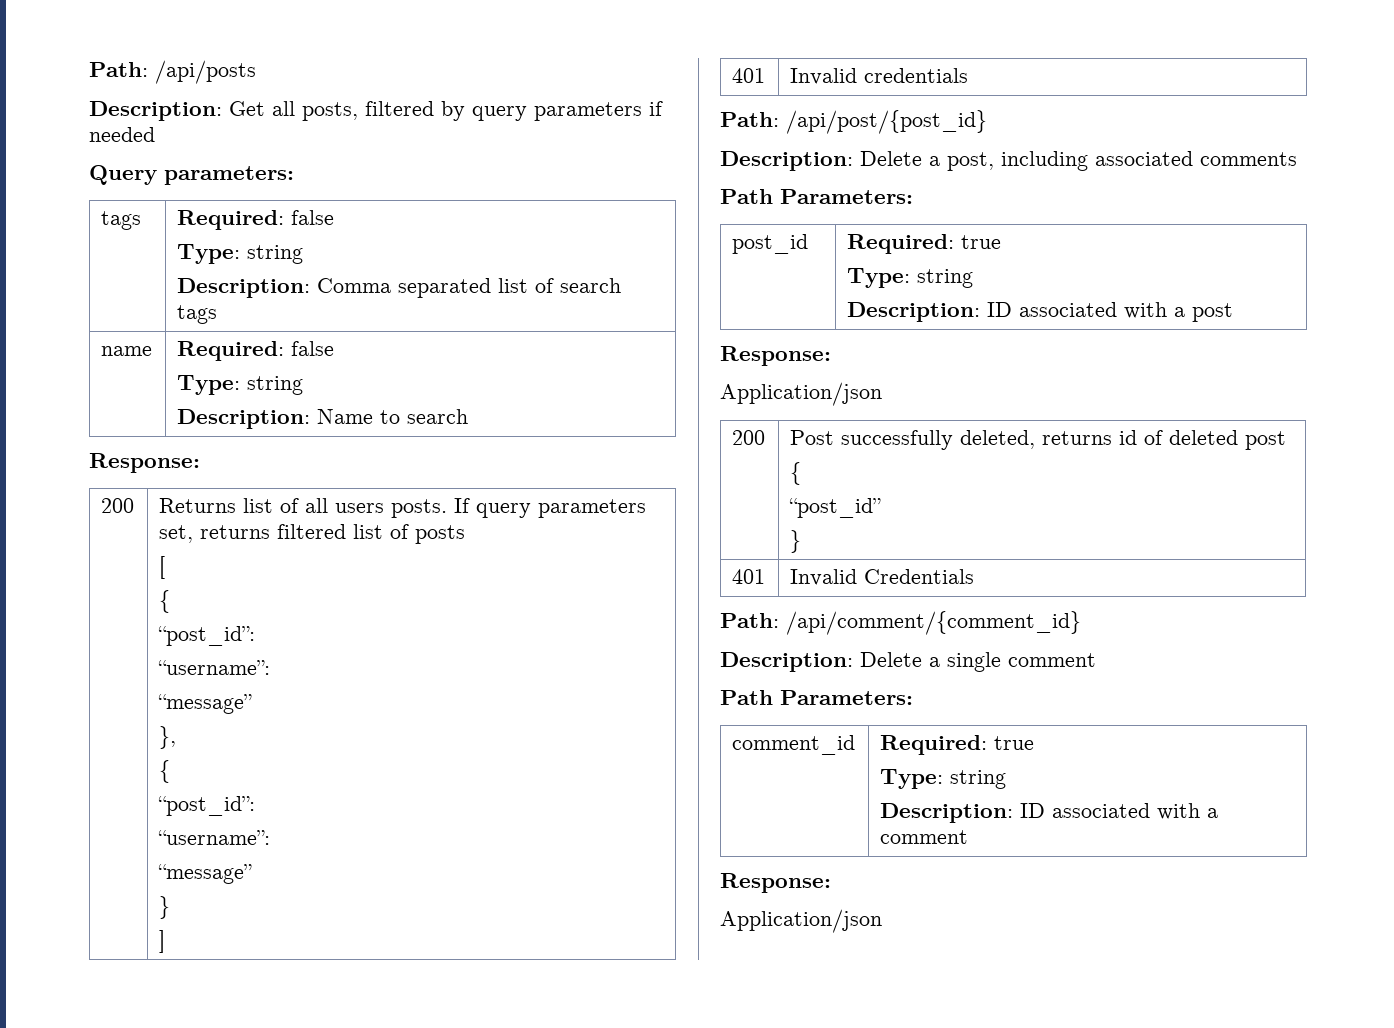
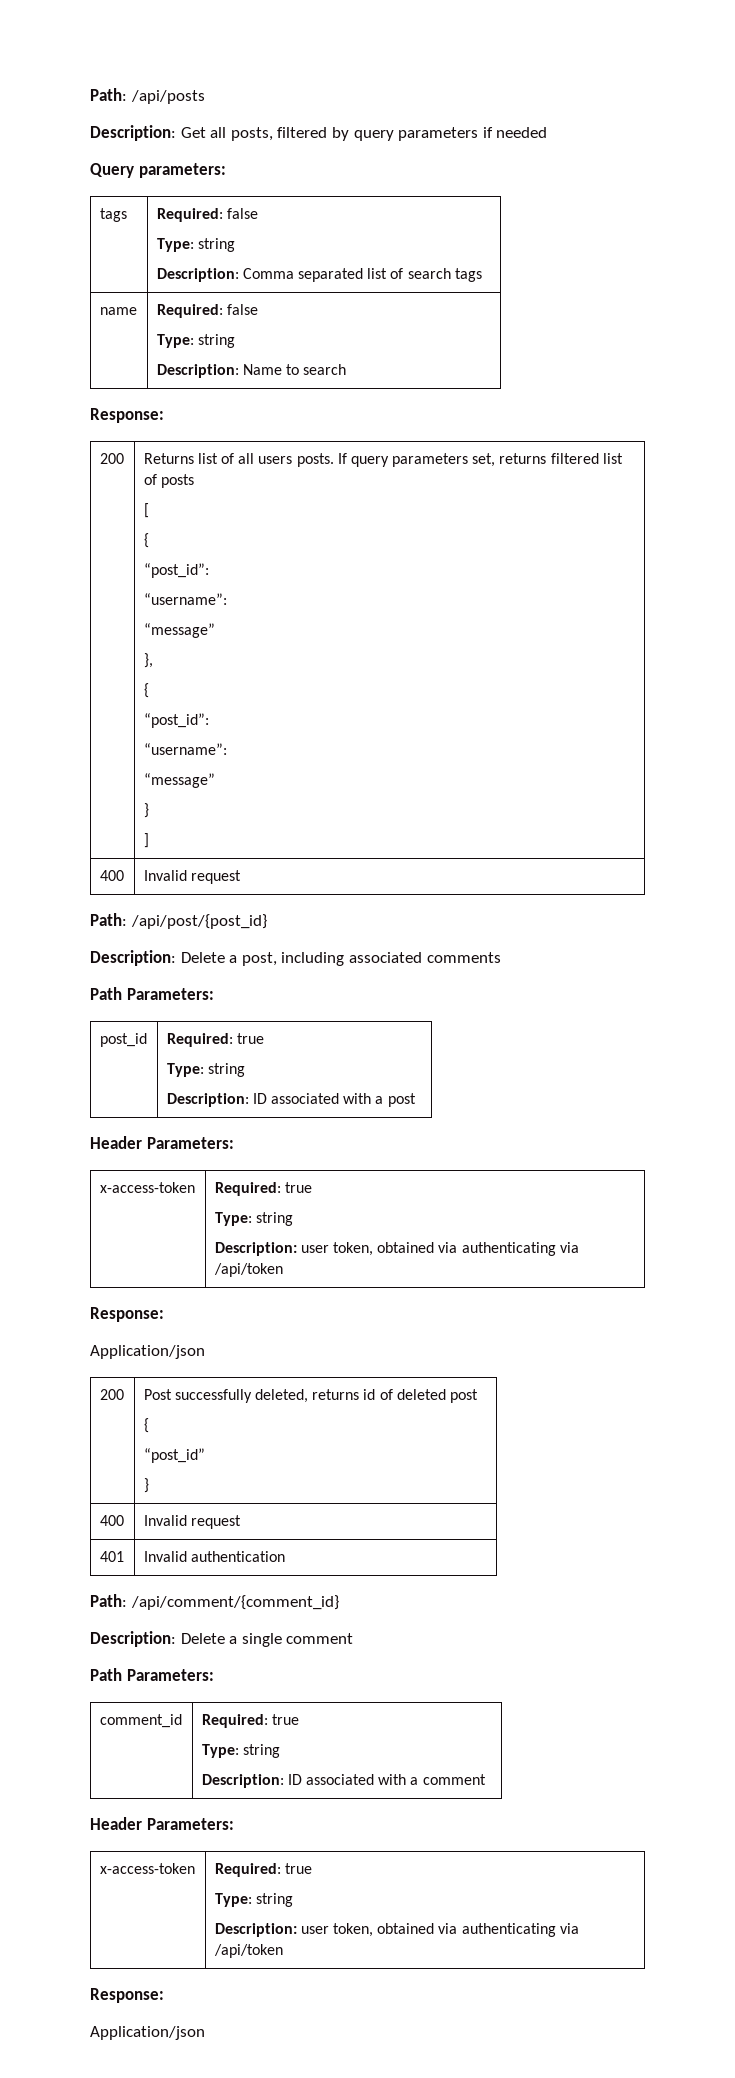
[732,68,766,83] [790,68,969,85] 401 | Invalid credentials -> [99,870,124,881] [143,870,241,884] 400 | Invalid request
(1234, 312) none -> [90,1136,234,1149] [99,1182,195,1193] [214,1182,312,1196] [214,1212,293,1226] [214,1242,579,1256] [213,1263,283,1277] // Header Parameters: // x-access-token | Required: true // Type: string // Description: user token, obtained via authenticating via /api/token
[732,569,766,584] [790,569,975,586] // 401 | Invalid Credentials -> [99,1515,124,1526] [143,1515,241,1529] [99,1551,124,1562] [143,1551,285,1562] // 400 | Invalid request // 401 | Invalid authentication
(969, 837) none -> [90,1817,234,1830] [99,1863,195,1874] [214,1863,312,1877] [214,1893,293,1907] [214,1923,579,1937] [213,1944,283,1958] // Header Parameters: // x-access-token | Required: true // Type: string // Description: user token, obtained via authenticating via /api/token

